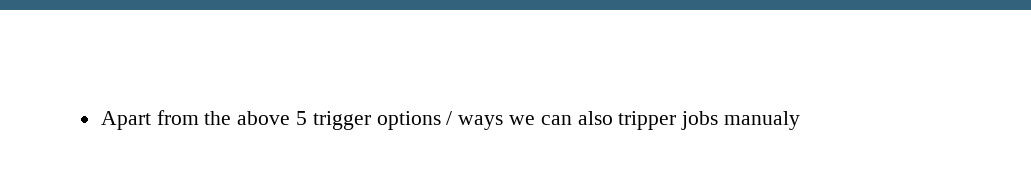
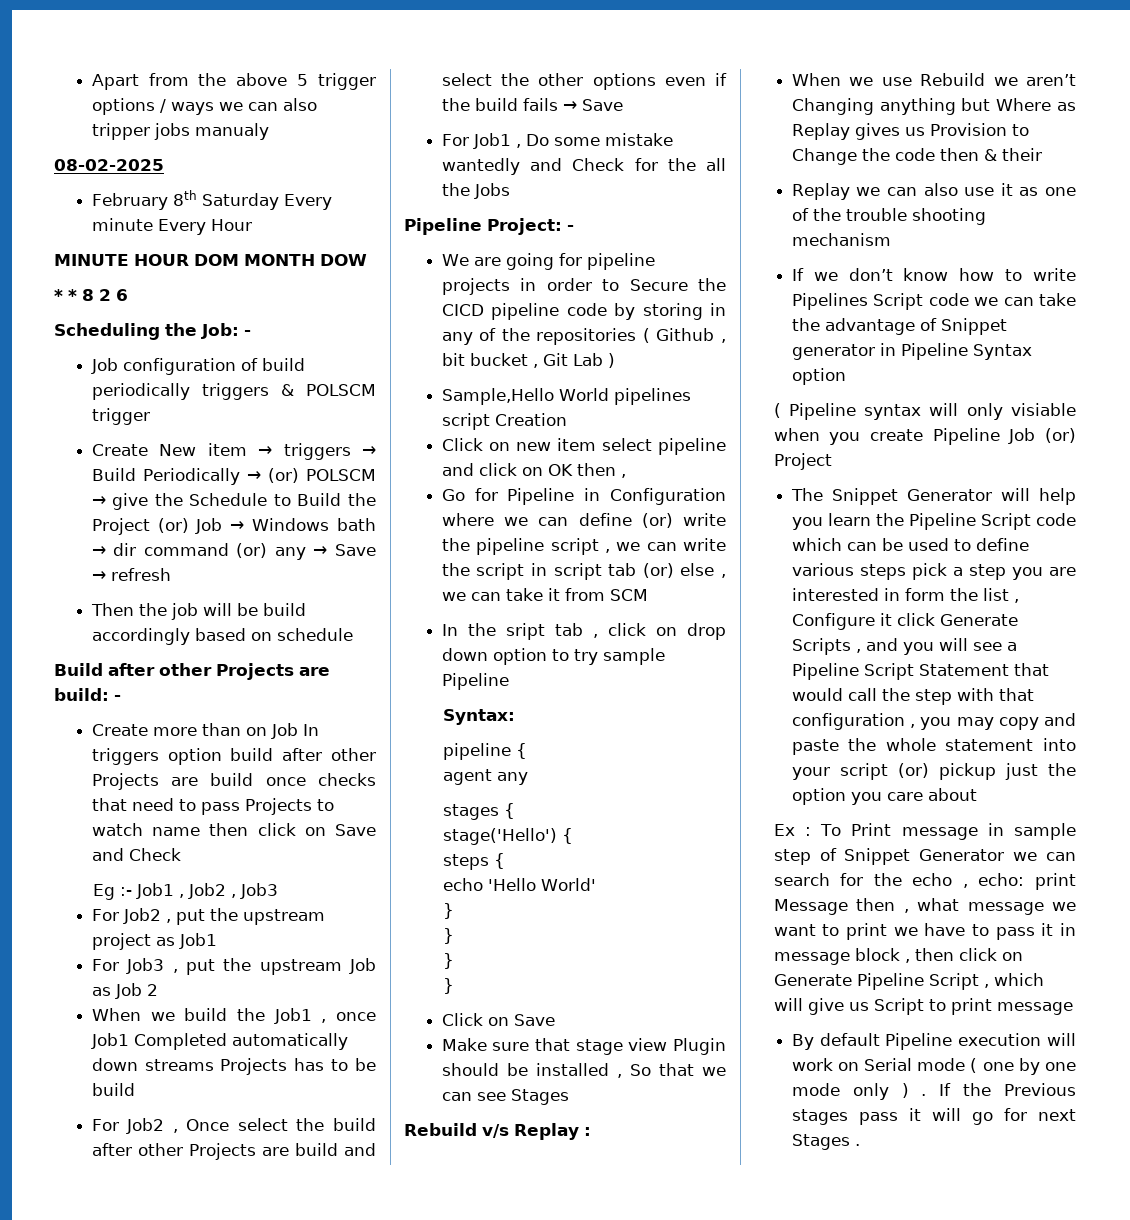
(801, 120) none -> [54,159,164,171] [91,190,332,210] [91,218,252,235] [54,254,367,266] [54,289,128,301] [54,323,251,340] [90,358,305,375] [91,383,376,400] [91,408,150,425] [91,443,376,460] [91,468,377,485] [91,493,377,510] [91,518,376,535] [91,543,377,560] [91,568,171,581] [90,603,306,620] [91,628,353,645] [54,663,330,680] [54,688,121,701] [91,723,319,739] [91,748,377,765] [91,773,377,790] [91,798,334,815] [91,823,376,836] [91,848,181,861] [93,883,279,900] [91,908,325,925] [91,933,217,950] [91,958,376,975] [91,983,158,999] [91,1008,376,1024] [90,1033,348,1050] [91,1058,376,1075] [91,1083,135,1096] [91,1118,376,1134] [91,1143,376,1160] [441,73,727,90] [441,98,623,111] [441,133,673,149] [441,158,726,175] [441,183,510,199] [404,218,574,235] [441,253,655,270] [441,278,726,295] [441,303,726,320] [441,328,726,345] [441,353,615,368] [441,388,691,405] [441,413,567,430] [441,438,726,455] [441,463,626,478] [441,488,726,505] [441,513,726,528] [441,538,726,555] [441,563,726,580] [441,588,648,601] [441,623,726,640] [441,648,665,665] [441,673,509,690] [443,709,516,725] [443,743,528,760] [443,769,529,785] [443,803,516,820] [443,828,574,845] [443,853,506,870] [443,878,597,891] [443,903,455,919] [443,928,455,944] [443,953,455,969] [443,978,455,994] [441,1013,555,1026] [441,1038,726,1055] [441,1063,726,1078] [441,1089,569,1105] [404,1123,591,1140] [791,73,1076,86] [791,98,1076,115] [791,123,1029,140] [791,148,1042,165] [791,183,1076,200] [791,208,986,225] [791,233,891,246] [791,268,1076,281] [791,293,1076,310] [791,318,1007,335] [791,343,1032,360] [791,368,846,385] [773,403,1076,420] [773,428,1076,445] [773,453,832,470] [790,488,1076,505] [791,513,1076,530] [791,538,1029,551] [791,563,1076,580] [791,588,1019,603] [791,613,1018,630] [791,638,1017,655] [791,663,1049,680] [791,688,1034,705] [791,713,1076,730] [791,738,1076,755] [791,763,1076,780] [791,788,977,805] [773,823,1076,840] [773,848,1076,865] [773,873,1076,890] [773,898,1076,915] [773,923,1076,940] [773,948,1023,965] [773,973,1044,990] [773,998,1073,1015] [791,1033,1076,1050] [791,1058,1076,1075] [791,1083,1076,1100] [791,1108,1076,1125] [791,1134,860,1150] // 08-02-2025 // February 8th Saturday Every minute Every Hour // MINUTE HOUR DOM MONTH DOW // * * 8 2 6 // Scheduling the Job: - // Job configuration of build periodically triggers & POLSCM trigger // Create New item → triggers → Build Periodically → (or) POLSCM → give the Schedule to Build the Project (or) Job → Windows bath → dir command (or) any → Save → refresh // Then the job will be build accordingly based on schedule // Build after other Projects are build: - // Create more than on Job In triggers option build after other Projects are build once checks that need to pass Projects to watch name then click on Save and Check // Eg :- Job1 , Job2 , Job3 // For Job2 , put the upstream project as Job1 // For Job3 , put the upstream Job as Job 2 // When we build the Job1 , once Job1 Completed automatically down streams Projects has to be build // For Job2 , Once select the build after other Projects are build and select the other options even if the build fails → Save // For Job1 , Do some mistake wantedly and Check for the all the Jobs // Pipeline Project: - // We are going for pipeline projects in order to Secure the CICD pipeline code by storing in any of the repositories ( Github , bit bucket , Git Lab ) // Sample,Hello World pipelines script Creation // Click on new item select pipeline and click on OK then , // Go for Pipeline in Configuration where we can define (or) write the pipeline script , we can write the script in script tab (or) else , we can take it from SCM // In the sript tab , click on drop down option to try sample Pipeline // Syntax: // pipeline { // agent any // stages { // stage('Hello') { // steps { // echo 'Hello World' // } // } // } // } // Click on Save // Make sure that stage view Plugin should be installed , So that we can see Stages // Rebuild v/s Replay : // When we use Rebuild we aren’t Changing anything but Where as Replay gives us Provision to Change the code then & their // Replay we can also use it as one of the trouble shooting mechanism // If we don’t know how to write Pipelines Script code we can take the advantage of Snippet generator in Pipeline Syntax option // ( Pipeline syntax will only visiable when you create Pipeline Job (or) Project // The Snippet Generator will help you learn the Pipeline Script code which can be used to define various steps pick a step you are interested in form the list , Configure it click Generate Scripts , and you will see a Pipeline Script Statement that would call the step with that configuration , you may copy and paste the whole statement into your script (or) pickup just the option you care about // Ex : To Print message in sample step of Snippet Generator we can search for the echo , echo: print Message then , what message we want to print we have to pass it in message block , then click on Generate Pipeline Script , which will give us Script to print message // By default Pipeline execution will work on Serial mode ( one by one mode only ) . If the Previous stages pass it will go for next Stages .

